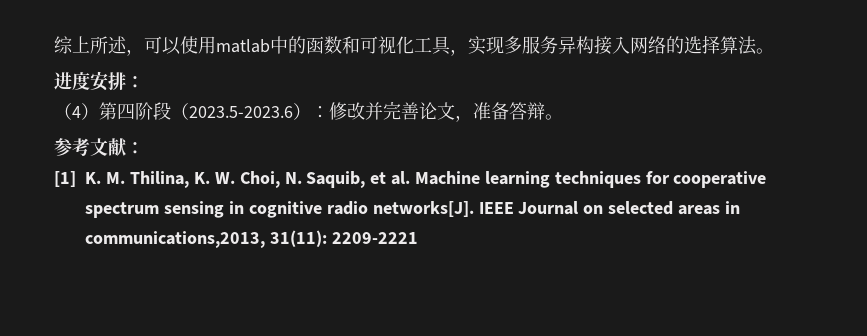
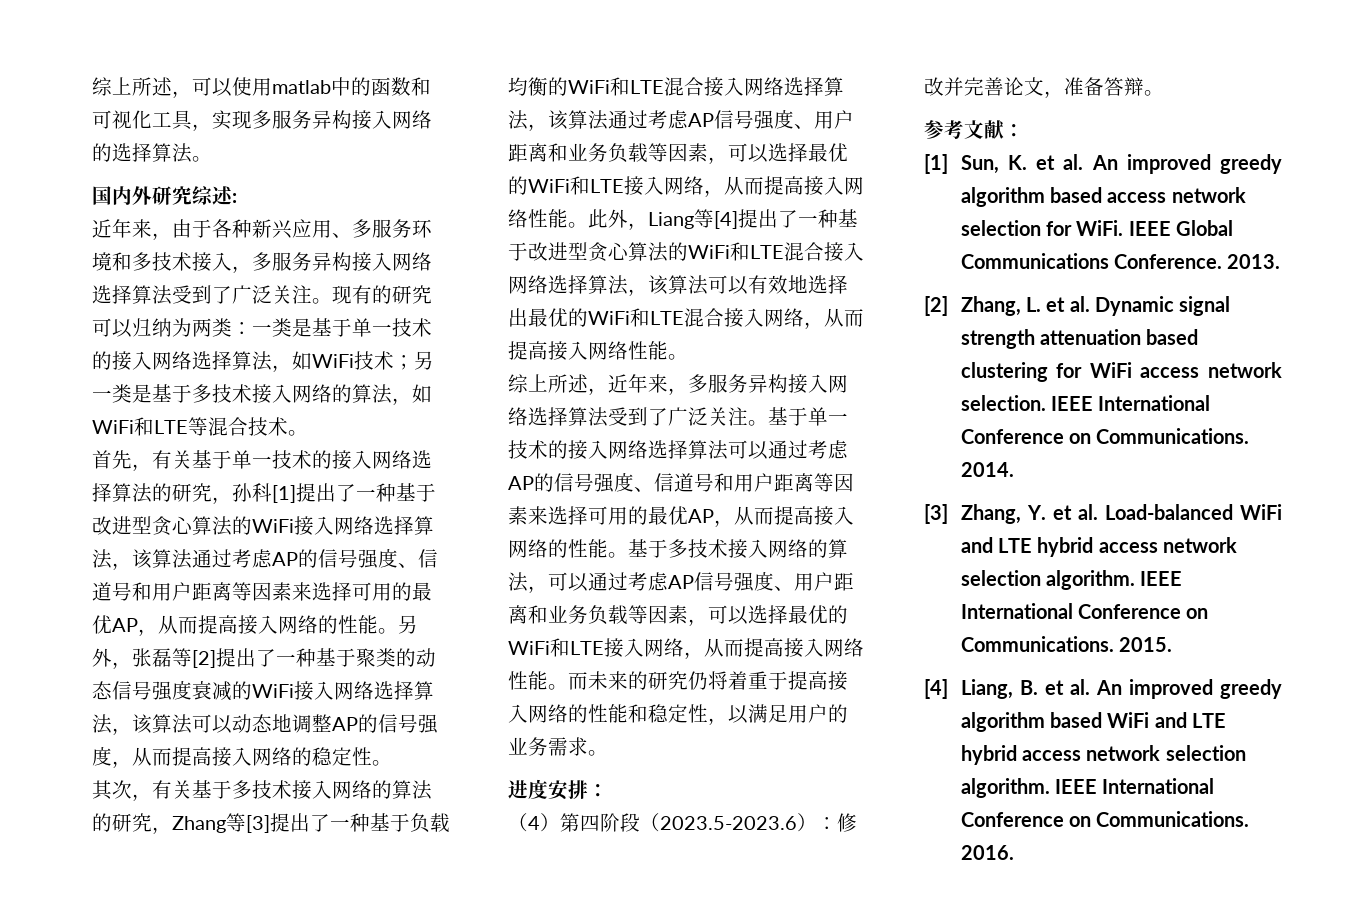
(774, 51) none -> [92,186,237,205] [92,219,432,240] [92,252,432,273] [92,285,432,305] [92,318,432,338] [92,351,434,372] [92,384,432,405] [92,417,308,436] [92,450,432,471] [92,483,436,504] [92,516,434,536] [92,549,438,570] [92,582,432,601] [92,615,418,636] [92,648,436,669] [92,681,434,701] [92,714,439,735] [92,747,392,768] [92,780,432,801] [92,813,450,834] [508,77,844,97] [508,110,854,131] [508,143,848,164] [508,176,864,197] [508,209,858,230] [508,242,864,262] [508,275,848,296] [508,308,864,329] [508,341,688,361] [508,374,848,395] [508,407,848,427] [508,440,848,460] [508,473,854,493] [508,506,854,527] [508,539,848,559] [508,572,854,593] [508,605,848,626] [508,638,864,659] [508,671,848,691] [508,704,848,725] [508,737,608,756] // 国内外研究综述: // 近年来，由于各种新兴应用、多服务环境和多技术接入，多服务异构接入网络选择算法受到了广泛关注。现有的研究可以归纳为两类：一类是基于单一技术的接入网络选择算法，如WiFi技术；另一类是基于多技术接入网络的算法，如WiFi和LTE等混合技术。 // 首先，有关基于单一技术的接入网络选择算法的研究，孙科[1]提出了一种基于改进型贪心算法的WiFi接入网络选择算法，该算法通过考虑AP的信号强度、信道号和用户距离等因素来选择可用的最优AP，从而提高接入网络的性能。另外，张磊等[2]提出了一种基于聚类的动态信号强度衰减的WiFi接入网络选择算法，该算法可以动态地调整AP的信号强度，从而提高接入网络的稳定性。 // 其次，有关基于多技术接入网络的算法的研究，Zhang等[3]提出了一种基于负载均衡的WiFi和LTE混合接入网络选择算法，该算法通过考虑AP信号强度、用户距离和业务负载等因素，可以选择最优的WiFi和LTE接入网络，从而提高接入网络性能。此外，Liang等[4]提出了一种基于改进型贪心算法的WiFi和LTE混合接入网络选择算法，该算法可以有效地选择出最优的WiFi和LTE混合接入网络，从而提高接入网络性能。 // 综上所述，近年来，多服务异构接入网络选择算法受到了广泛关注。基于单一技术的接入网络选择算法可以通过考虑AP的信号强度、信道号和用户距离等因素来选择可用的最优AP，从而提高接入网络的性能。基于多技术接入网络的算法，可以通过考虑AP信号强度、用户距离和业务负载等因素，可以选择最优的WiFi和LTE接入网络，从而提高接入网络性能。而未来的研究仍将着重于提高接入网络的性能和稳定性，以满足用户的业务需求。
[85,171,767,188] [85,201,740,218] [85,230,419,248] K. M. Thilina, K. W. Choi, N. Saquib, et al. Machine learning techniques for cooperative spectrum sensing in cognitive radio networks[J]. IEEE Journal on selected areas in communications,2013, 31(11): 2209-2221 -> [960,154,1282,174] [960,187,1246,207] [960,220,1233,236] [960,253,1281,269] [924,296,1231,316] [960,329,1199,349] [960,362,1282,382] [960,395,1211,411] [960,428,1250,444] [960,462,1014,477] [924,504,1282,524] [960,537,1237,557] [960,570,1183,590] [960,603,1209,619] [960,636,1173,652] [924,679,1282,699] [960,712,1226,732] [960,745,1246,765] [960,778,1215,798] [960,811,1250,827] [960,845,1014,860] Sun, K. et al. An improved greedy algorithm based access network selection for WiFi. IEEE Global Communications Conference. 2013. // [2] Zhang, L. et al. Dynamic signal strength attenuation based clustering for WiFi access network selection. IEEE International Conference on Communications. 2014. // [3] Zhang, Y. et al. Load-balanced WiFi and LTE hybrid access network selection algorithm. IEEE International Conference on Communications. 2015. // [4] Liang, B. et al. An improved greedy algorithm based WiFi and LTE hybrid access network selection algorithm. IEEE International Conference on Communications. 2016.

